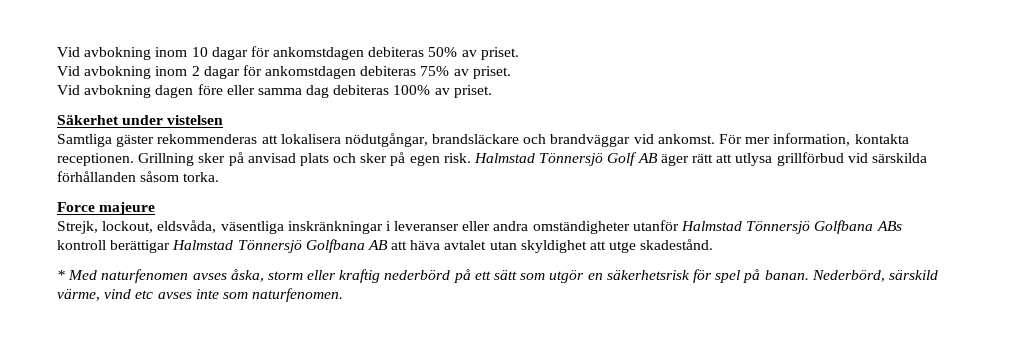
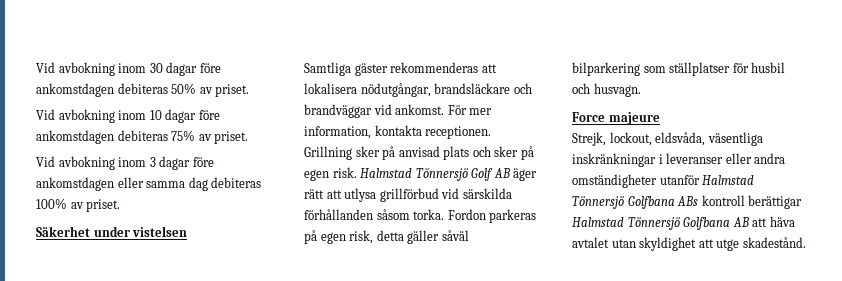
[57,46,270,60] Vid avbokning inom 10 dagar för -> [36,62,221,76] Vid avbokning inom 30 dagar före
[191,65,262,79] 2 dagar för -> [149,109,220,123] 10 dagar före
[155,84,223,98] dagen före -> [118,156,214,170] [36,177,114,191] inom 3 dagar före ankomstdagen
(220, 177) none -> [447,209,537,223] [304,230,469,244] [572,62,786,76] [572,83,641,97] Fordon parkeras på egen risk, detta gäller såväl bilparkering som ställplatser för husbil och husvagn.
[57,269,938,283] [57,288,344,302] // * Med naturfenomen avses åska, storm eller kraftig nederbörd på ett sätt som utgör en säkerhetsrisk för spel på banan. Nederbörd, särskild värme, vind etc avses inte som naturfenomen. -> (806, 242) none

